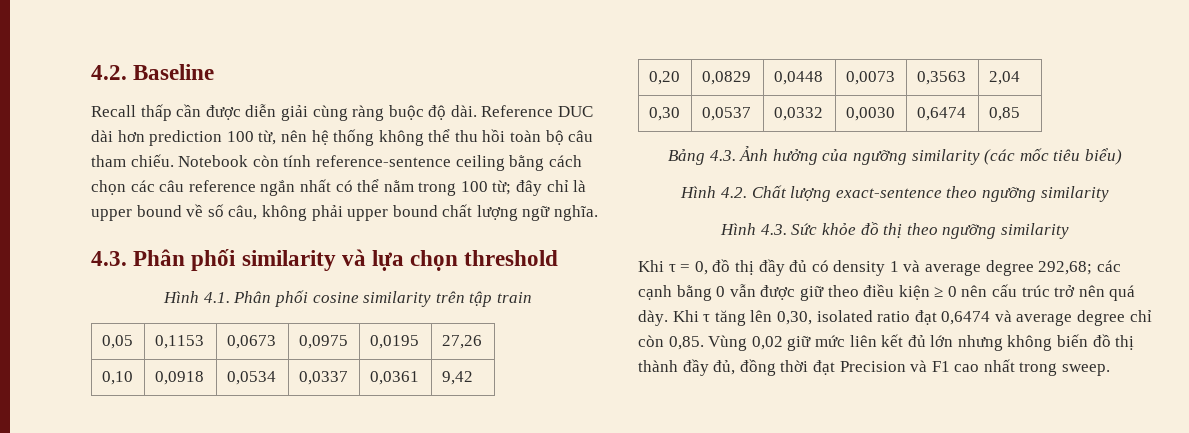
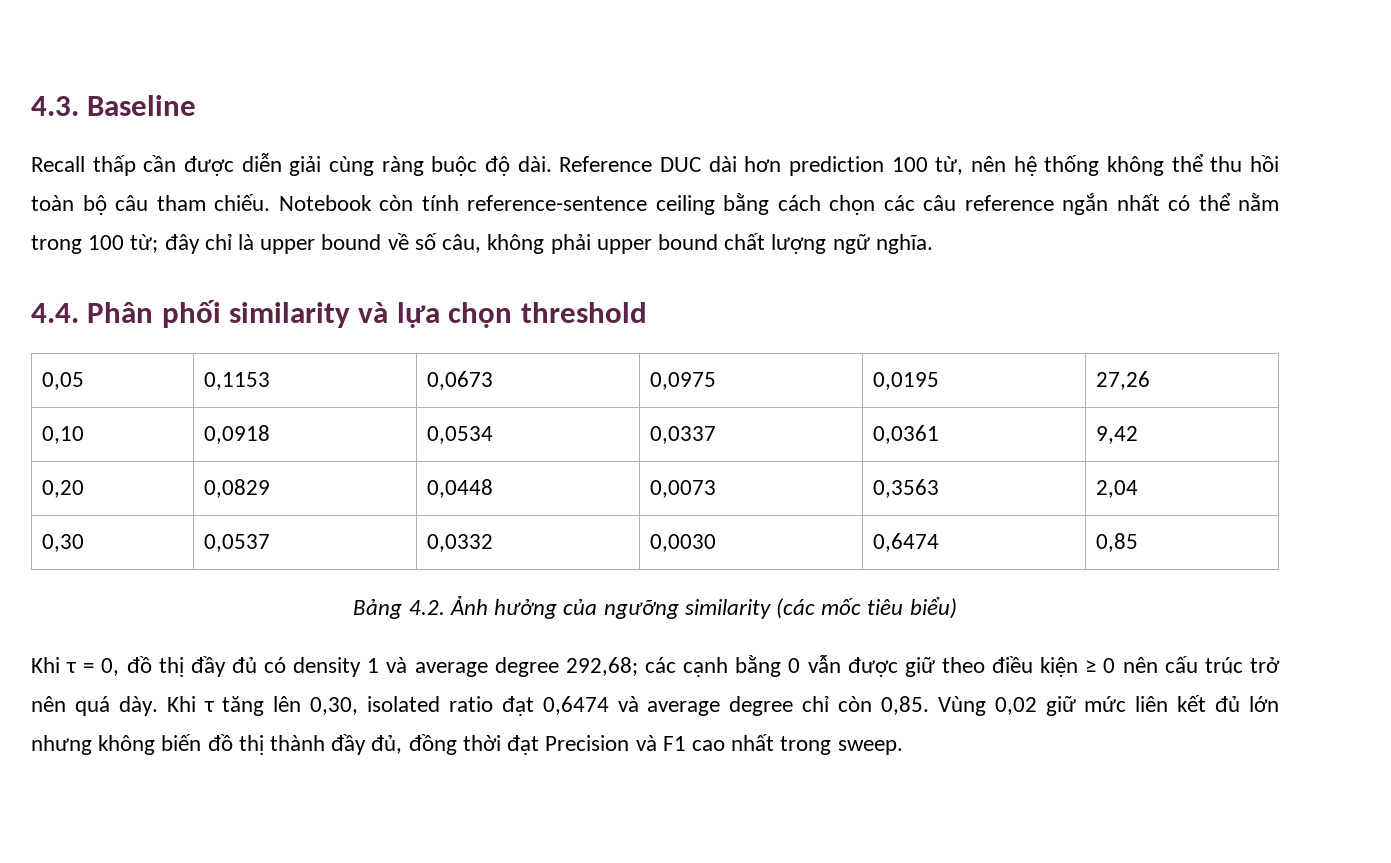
[91,65,127,80] 4.2. -> [31,96,79,116] 4.3.
[91,251,127,266] 4.3. -> [31,303,79,323] 4.4.
[163,290,532,307] // Hình 4.1. Phân phối cosine similarity trên tập train -> (647, 312) none
[709,150,736,161] 4.3. -> [408,600,445,615] 4.2.
[680,185,1109,202] [720,222,1069,239] // Hình 4.2. Chất lượng exact-sentence theo ngưỡng similarity // Hình 4.3. Sức khỏe đồ thị theo ngưỡng similarity -> (957, 608) none

